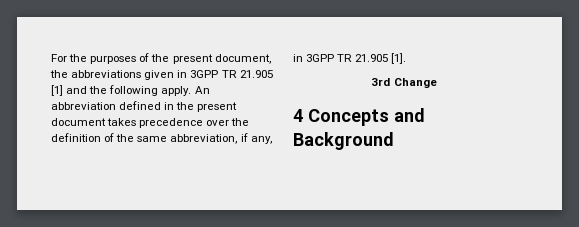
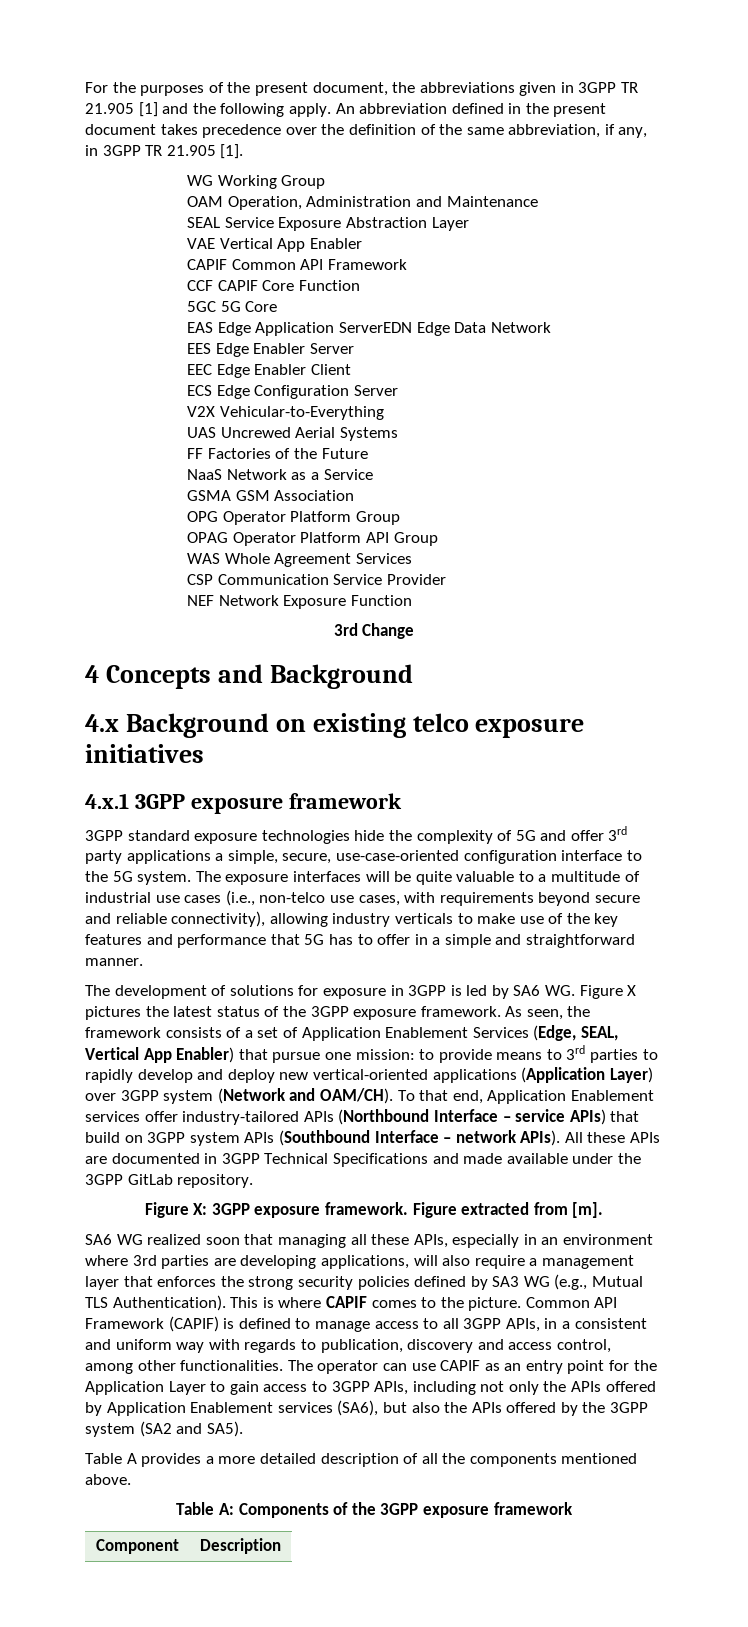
(407, 58) none -> [187,175,326,189] [187,196,538,210] [187,217,469,231] [187,238,362,252] [187,259,407,270] [187,280,360,291] [187,301,278,312] [187,322,551,336] [187,343,354,357] [187,364,351,378] [187,385,398,399] [187,406,384,420] [187,427,398,441] [187,448,368,459] [187,469,373,480] [187,490,355,501] [187,511,400,525] [187,532,438,546] [187,553,412,567] [187,574,446,585] [187,595,412,609] // WG Working Group // OAM Operation, Administration and Maintenance // SEAL Service Exposure Abstraction Layer // VAE Vertical App Enabler // CAPIF Common API Framework // CCF CAPIF Core Function // 5GC 5G Core // EAS Edge Application ServerEDN Edge Data Network // EES Edge Enabler Server // EEC Edge Enabler Client // ECS Edge Configuration Server // V2X Vehicular-to-Everything // UAS Uncrewed Aerial Systems // FF Factories of the Future // NaaS Network as a Service // GSMA GSM Association // OPG Operator Platform Group // OPAG Operator Platform API Group // WAS Whole Agreement Services // CSP Communication Service Provider // NEF Network Exposure Function
(394, 141) none -> [85,713,585,738] [85,744,204,763] [85,793,402,814] [85,826,628,844] [85,850,642,864] [85,871,640,885] [85,890,640,906] [85,911,619,927] [85,934,636,948] [85,958,143,966] [85,985,637,999] [85,1006,591,1020] [85,1025,618,1041] [85,1045,658,1063] [85,1067,653,1083] [85,1088,654,1104] [85,1109,640,1125] [85,1130,661,1146] [85,1153,641,1167] [85,1174,254,1188] [144,1202,604,1218] [85,1234,654,1248] [85,1255,634,1269] [85,1274,644,1290] [85,1295,618,1311] [85,1316,647,1332] [85,1339,611,1353] [85,1360,657,1374] [85,1381,656,1395] [85,1400,649,1416] [85,1421,243,1437] [85,1453,638,1467] [85,1474,131,1485] [176,1502,573,1518] [96,1539,179,1554] [200,1538,281,1554] // 4.x Background on existing telco exposure initiatives // 4.x.1 3GPP exposure framework // 3GPP standard exposure technologies hide the complexity of 5G and offer 3rd party applications a simple, secure, use-case-oriented configuration interface to the 5G system. The exposure interfaces will be quite valuable to a multitude of industrial use cases (i.e., non-telco use cases, with requirements beyond secure and reliable connectivity), allowing industry verticals to make use of the key features and performance that 5G has to offer in a simple and straightforward manner. // The development of solutions for exposure in 3GPP is led by SA6 WG. Figure X pictures the latest status of the 3GPP exposure framework. As seen, the framework consists of a set of Application Enablement Services (Edge, SEAL, Vertical App Enabler) that pursue one mission: to provide means to 3rd parties to rapidly develop and deploy new vertical-oriented applications (Application Layer) over 3GPP system (Network and OAM/CH). To that end, Application Enablement services offer industry-tailored APIs (Northbound Interface – service APIs) that build on 3GPP system APIs (Southbound Interface – network APIs). All these APIs are documented in 3GPP Technical Specifications and made available under the 3GPP GitLab repository. // Figure X: 3GPP exposure framework. Figure extracted from [m]. // SA6 WG realized soon that managing all these APIs, especially in an environment where 3rd parties are developing applications, will also require a management layer that enforces the strong security policies defined by SA3 WG (e.g., Mutual TLS Authentication). This is where CAPIF comes to the picture. Common API Framework (CAPIF) is defined to manage access to all 3GPP APIs, in a consistent and uniform way with regards to publication, discovery and access control, among other functionalities. The operator can use CAPIF as an entry point for the Application Layer to gain access to 3GPP APIs, including not only the APIs offered by Application Enablement services (SA6), but also the APIs offered by the 3GPP system (SA2 and SA5). // Table A provides a more detailed description of all the components mentioned above. // Table A: Components of the 3GPP exposure framework // Component | Description

